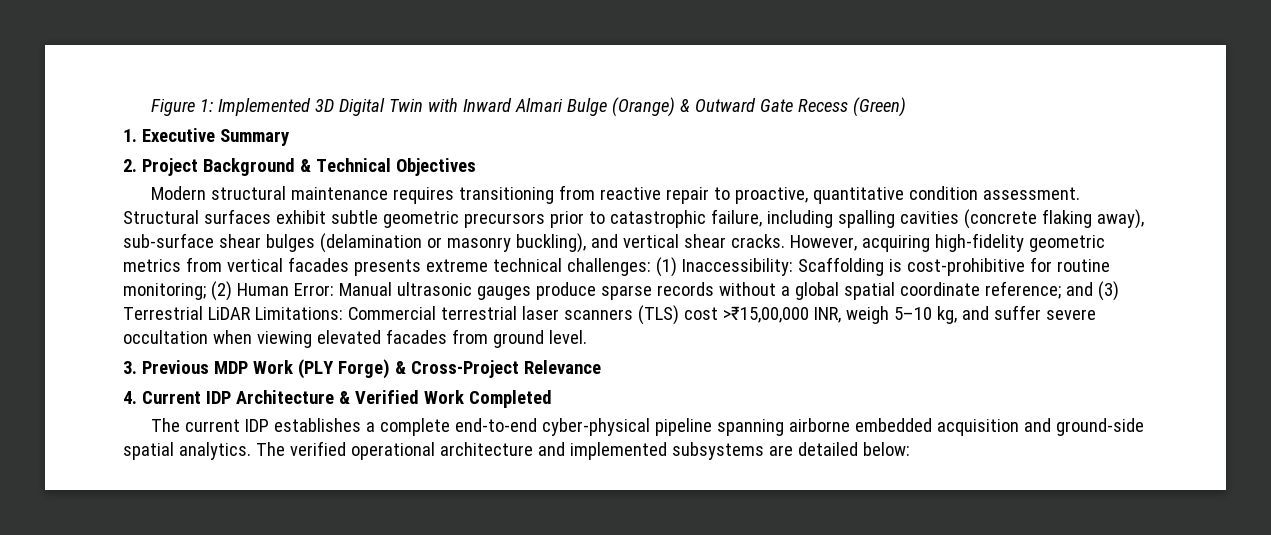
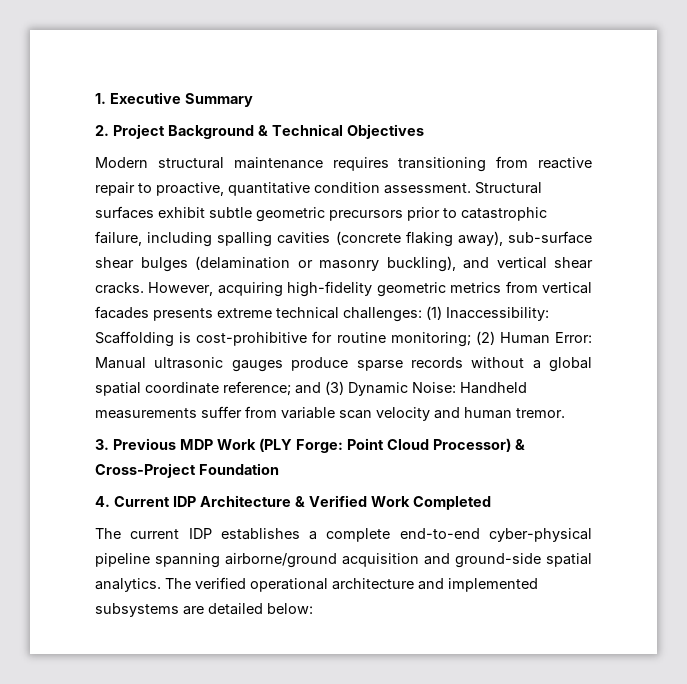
[151,97,906,117] Figure 1: Implemented 3D Digital Twin with Inward Almari Bulge (Orange) & Outward Gate Recess (Green) // -> (95, 98) none
[123,305,1096,325] [123,329,587,348] Terrestrial LiDAR Limitations: Commercial terrestrial laser scanners (TLS) cost >₹15,00,000 INR, weigh 5–10 kg, and suffer severe occultation when viewing elevated facades from ground level. -> [348,382,527,396] [95,406,565,421] Dynamic Noise: Handheld measurements suffer from variable scan velocity and human tremor.
[337,359,390,379] Forge) -> [296,438,511,453] Forge: Point Cloud Processor)
[523,360,601,374] Relevance -> [199,463,279,475] Foundation
[788,418,932,432] airborne embedded -> [225,553,337,568] airborne/ground

